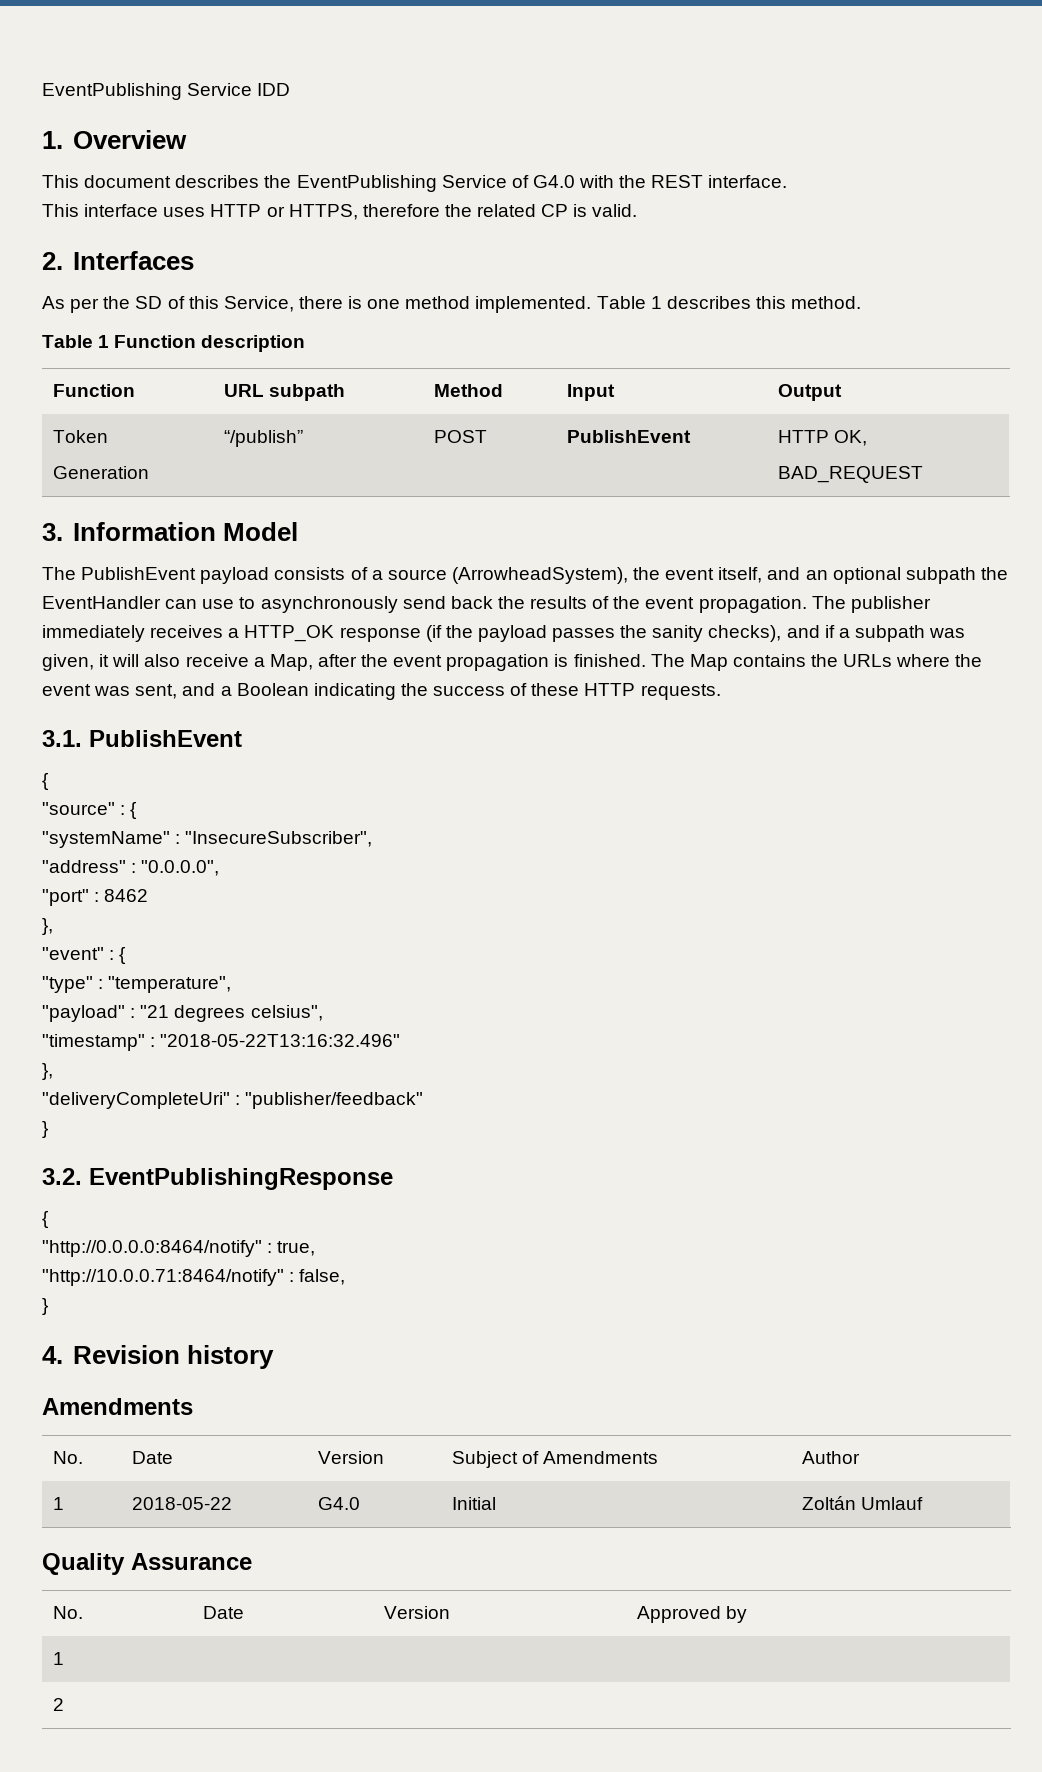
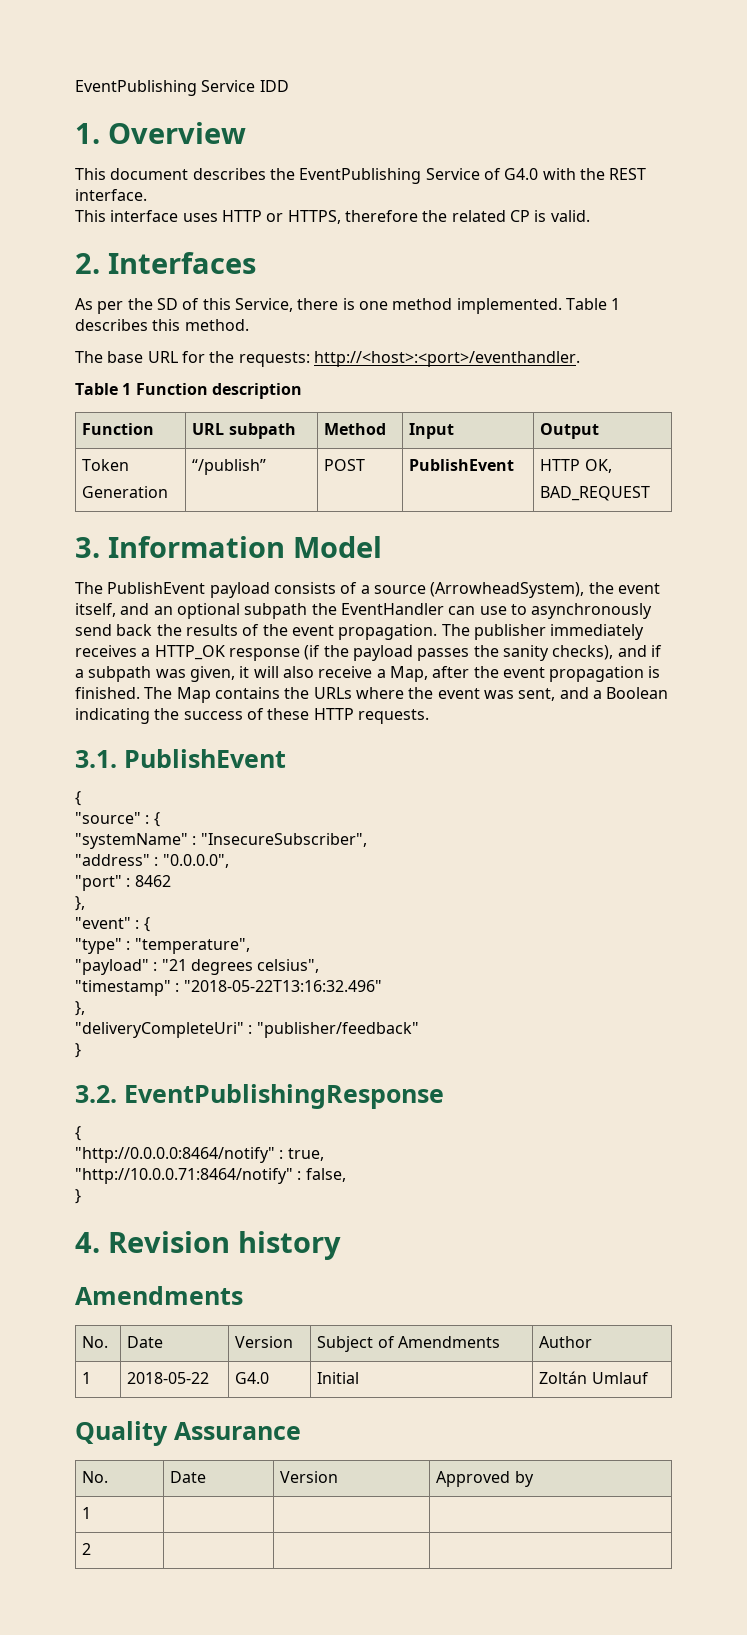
(862, 302) none -> [75,351,580,367] // The base URL for the requests: http://<host>:<port>/eventhandler.

